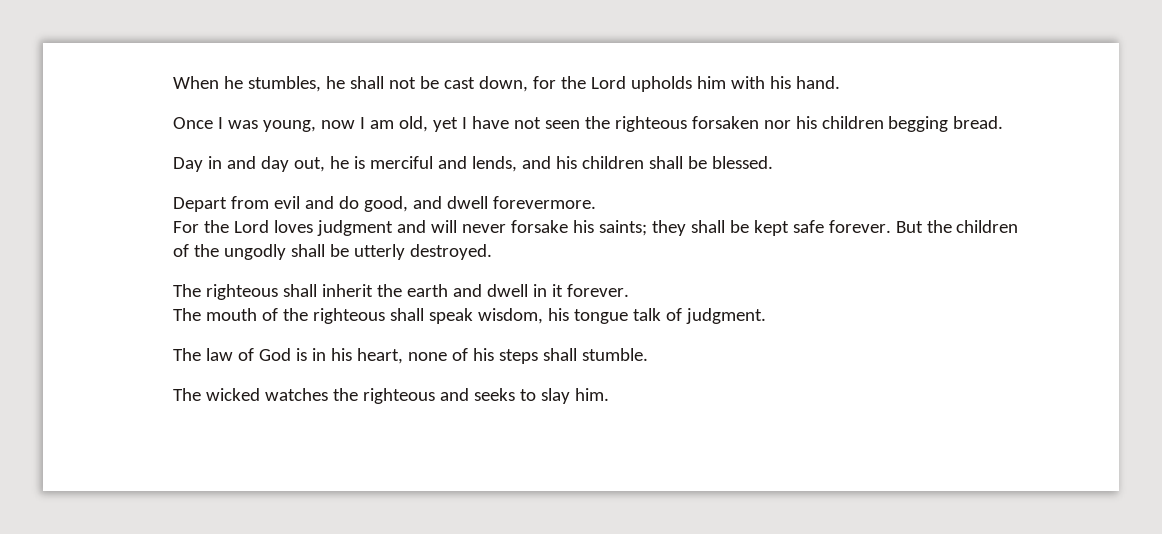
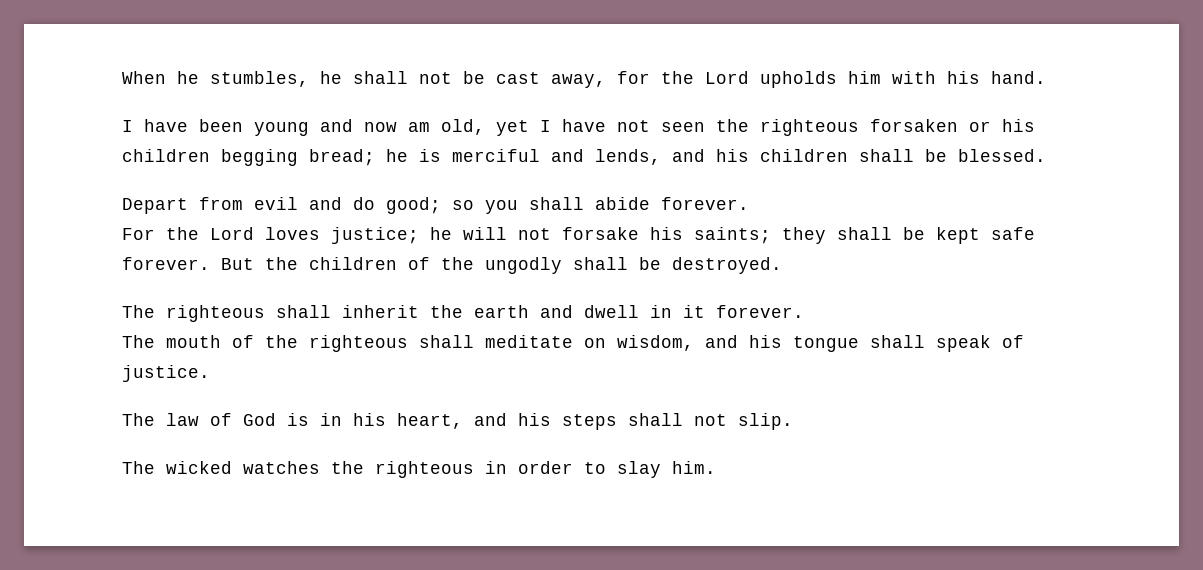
[478,76,528,92] down, -> [551,74,607,88] away,
[172,117,365,132] Once I was young, now I -> [122,119,398,136] I have been young and now
[763,120,791,129] nor -> [969,121,992,132] or
[953,116,1004,129] [172,156,325,172] bread. // Day in and day out, -> [309,149,376,166] bread;
[363,196,596,212] good, and dwell forevermore. -> [386,197,750,214] good; so you shall abide forever.
[316,220,506,236] judgment and will never -> [331,227,552,244] justice; he will not
[353,244,405,260] utterly -> (662, 263) none
[428,308,766,324] speak wisdom, his tongue talk of judgment. -> [485,335,1025,352] [122,365,211,382] meditate on wisdom, and his tongue shall speak of justice.
[407,348,468,361] none of -> [474,413,508,426] and
[581,348,648,361] stumble. -> [694,413,794,430] not slip.
[439,388,515,401] and seeks -> [485,461,574,474] in order

